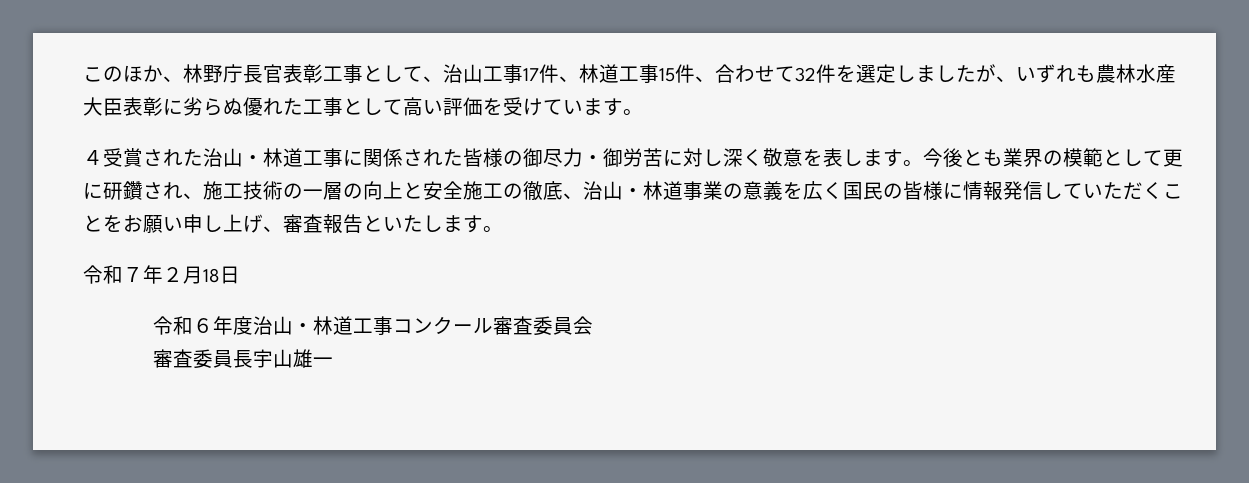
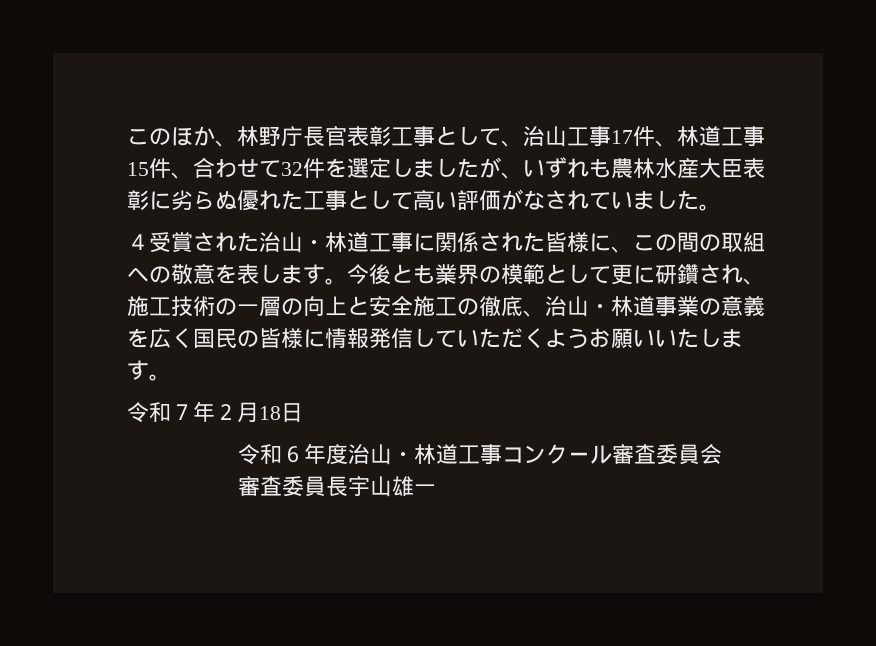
[482,97,623,116] を受けています -> [500,189,699,210] がなされていました
[502,148,763,167] の御尽力・御労苦に対し深く -> [588,232,765,253] [126,266,171,283] に、この間の取組への
[1162,184,1183,199] [82,214,383,234] ことをお願い申し上げ、審査報告と -> [544,328,655,349] ようお願い

